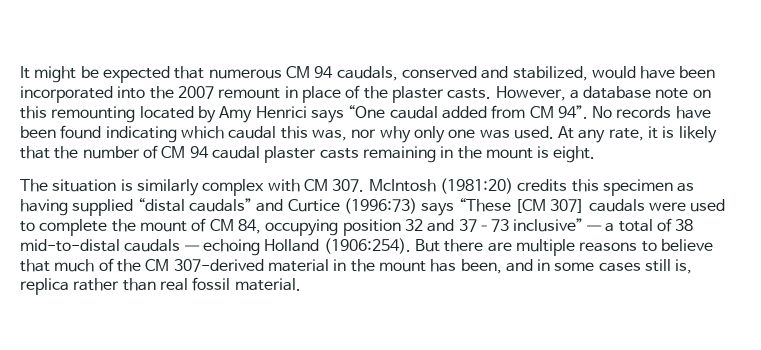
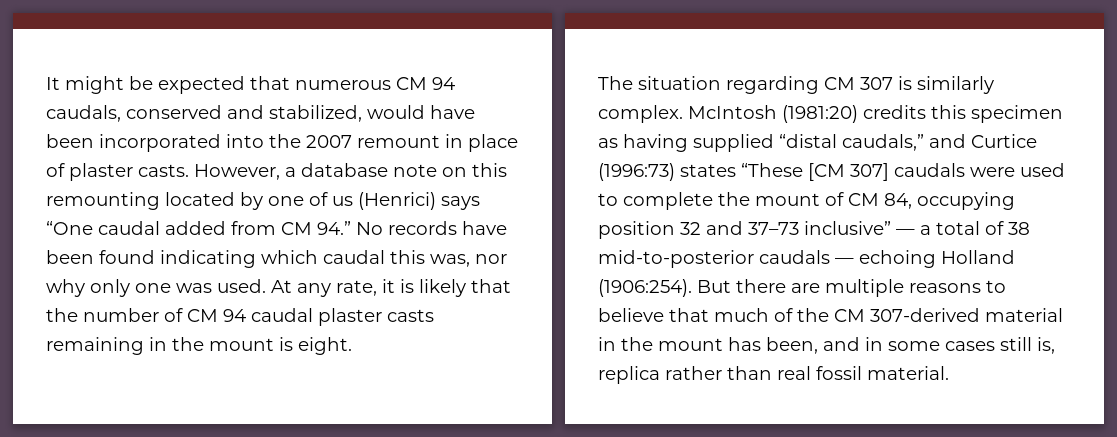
[363,86,388,99] the -> (65, 170) none
[219,106,307,123] Amy Henrici -> [268,192,436,210] one of us (Henrici)
[557,105,588,119] 94”. -> [317,221,351,235] 94.”
[120,179,365,196] is similarly complex with CM 307. -> [726,76,994,94] [598,105,683,123] regarding CM 307 is similarly complex.
[188,198,252,212] caudals” -> [842,134,924,151] caudals,”
[421,202,455,216] says -> [680,164,736,177] states
[20,239,120,252] mid-to-distal -> [598,250,754,268] mid-to-posterior

